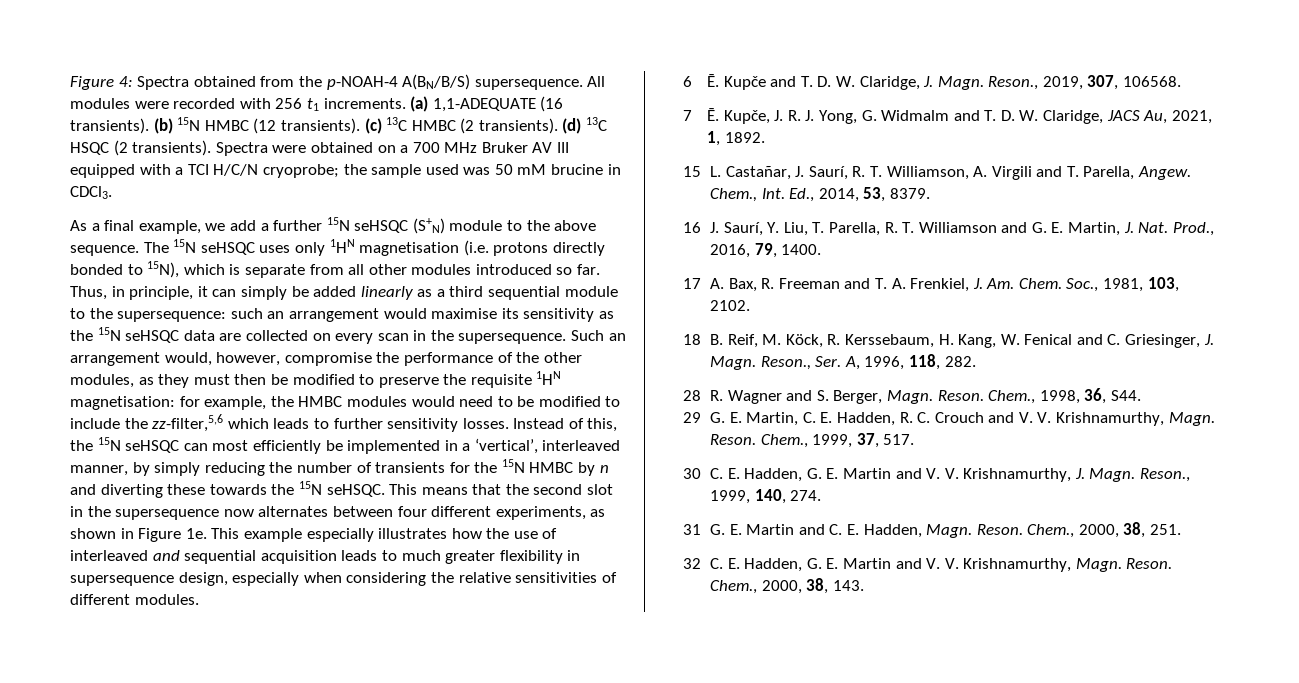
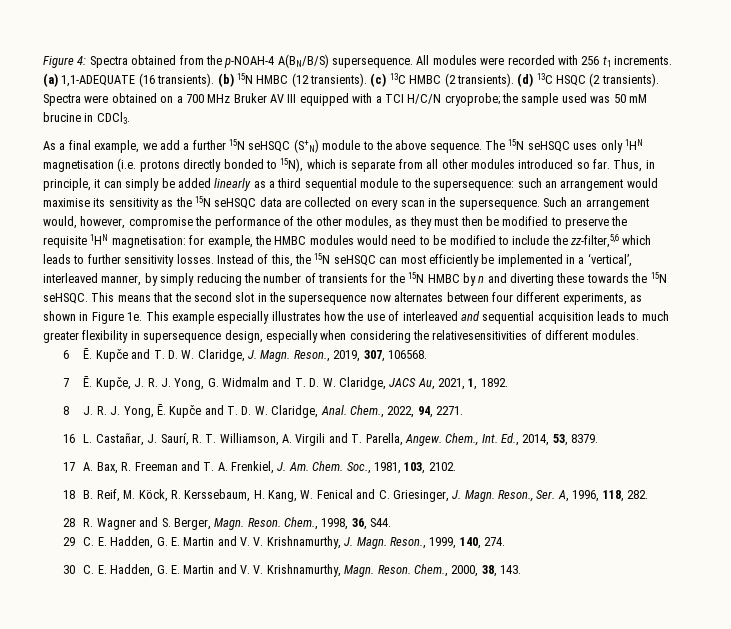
[458,572,598,583] relative sensitivities -> [432,330,528,340] relativesensitivities
[683,166,702,177] 15 -> [63,404,464,418] [63,434,76,443] 8 J. R. J. Yong, Ē. Kupče and T. D. W. Claridge, Anal. Chem., 2022, 94, 2271. // 16
[683,222,1214,236] [709,243,822,258] // 16 J. Saurí, Y. Liu, T. Parella, R. T. Williamson and G. E. Martin, J. Nat. Prod., 2016, 79, 1400. -> (599, 438) none
[709,412,1215,426] [709,433,915,448] [683,468,702,479] G. E. Martin, C. E. Hadden, R. C. Crouch and V. V. Krishnamurthy, Magn. Reson. Chem., 1999, 37, 517. // 30 -> (76, 541) none
[683,522,1182,538] [683,558,702,569] 31 G. E. Martin and C. E. Hadden, Magn. Reson. Chem., 2000, 38, 251. // 32 -> [63,565,76,574] 30

